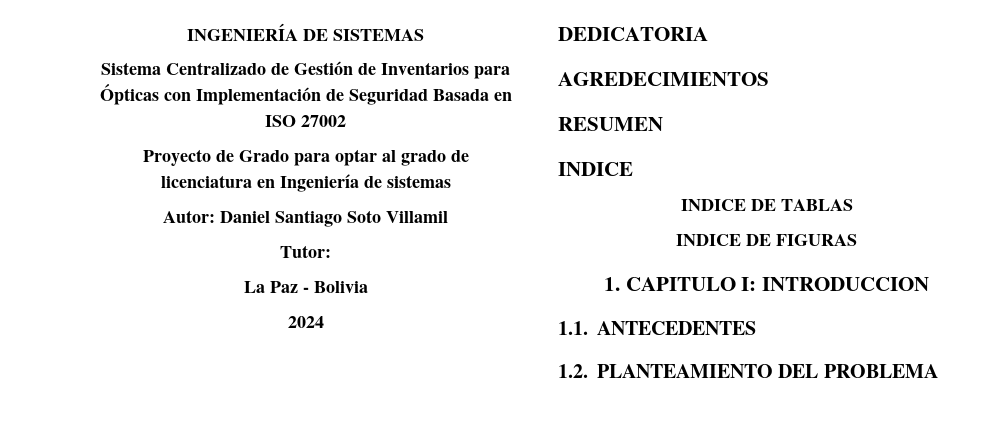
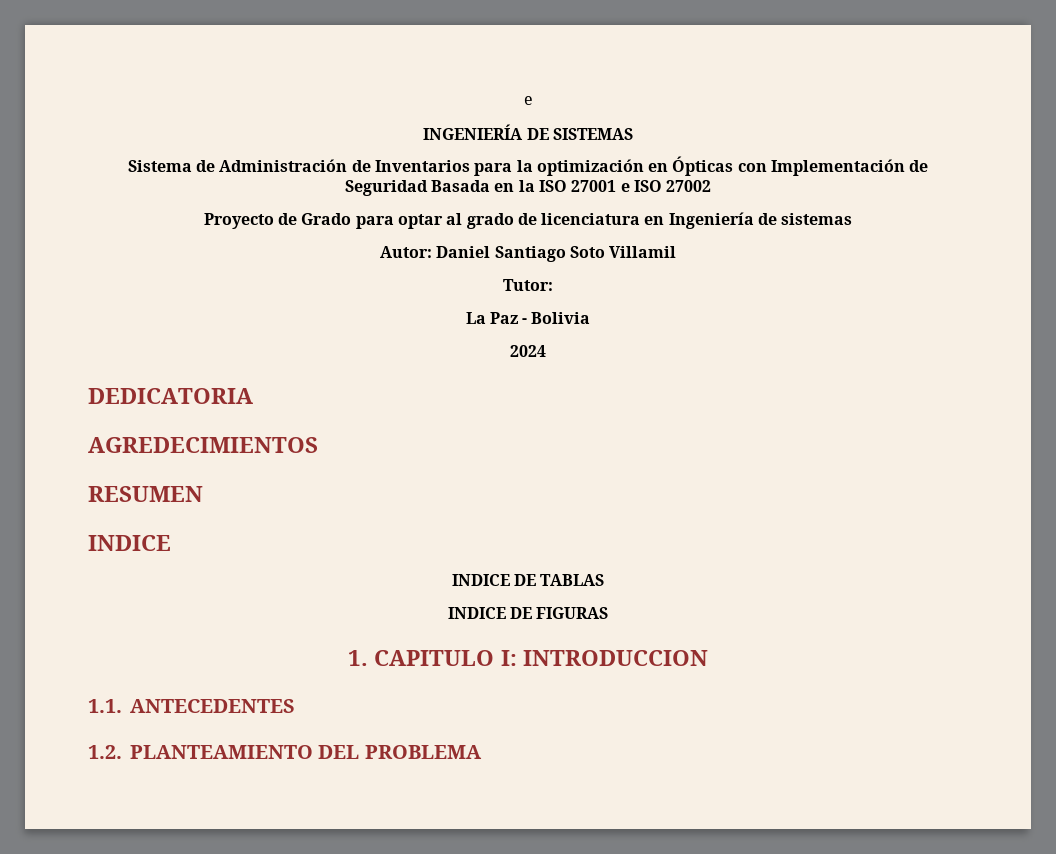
(187, 32) none -> [523,96,533,105] e //
[166,61,510,79] Centralizado de Gestión de Inventarios para -> [195,159,669,176] de Administración de Inventarios para la optimización en
(512, 96) none -> [518,180,630,192] la ISO 27001 e

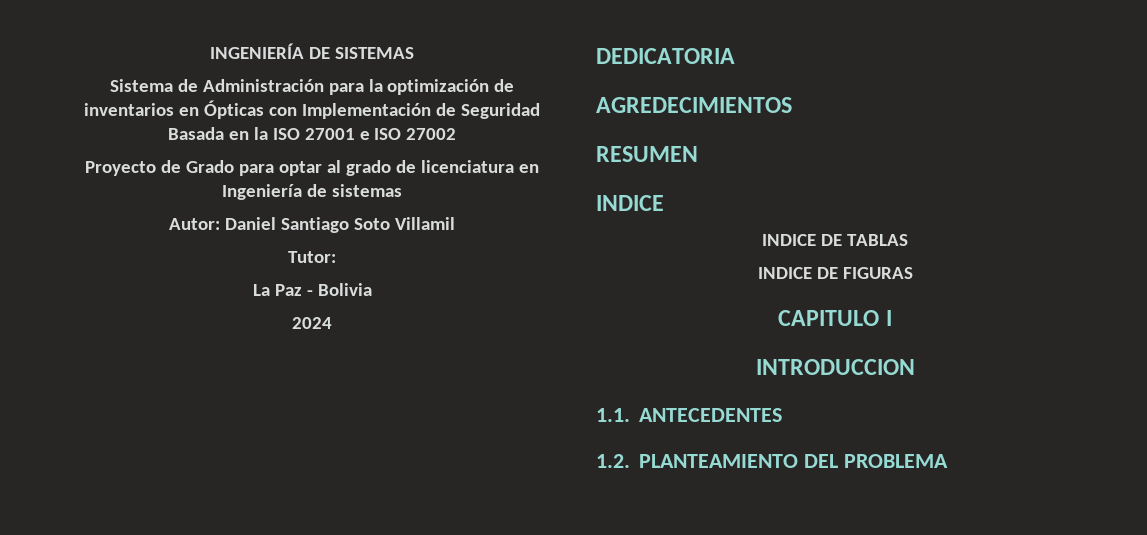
[523,96,533,105] e // -> (210, 51) none
[351,160,470,172] de Inventarios -> (324, 85) none
(644, 167) none -> [494,79,515,92] [84,103,175,116] de inventarios
[348,650,517,666] 1. CAPITULO I: -> [778,310,892,326] CAPITULO I //

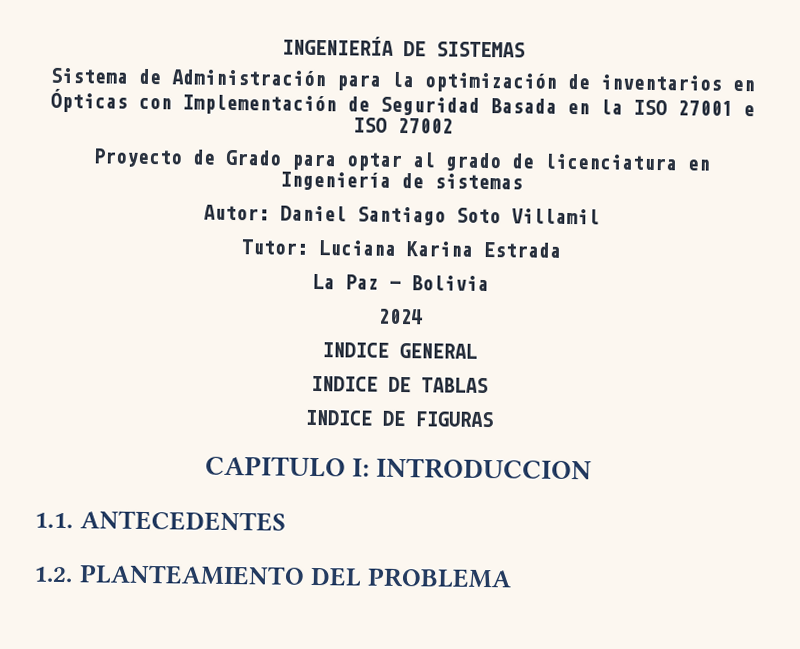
(336, 257) none -> [317,240,561,258] Luciana Karina Estrada
[596,48,735,64] [596,97,792,113] [596,146,698,162] [596,195,664,211] // DEDICATORIA // AGREDECIMIENTOS // RESUMEN // INDICE -> [322,342,477,359] // INDICE GENERAL
[885,310,892,326] I // -> [352,458,371,477] I:

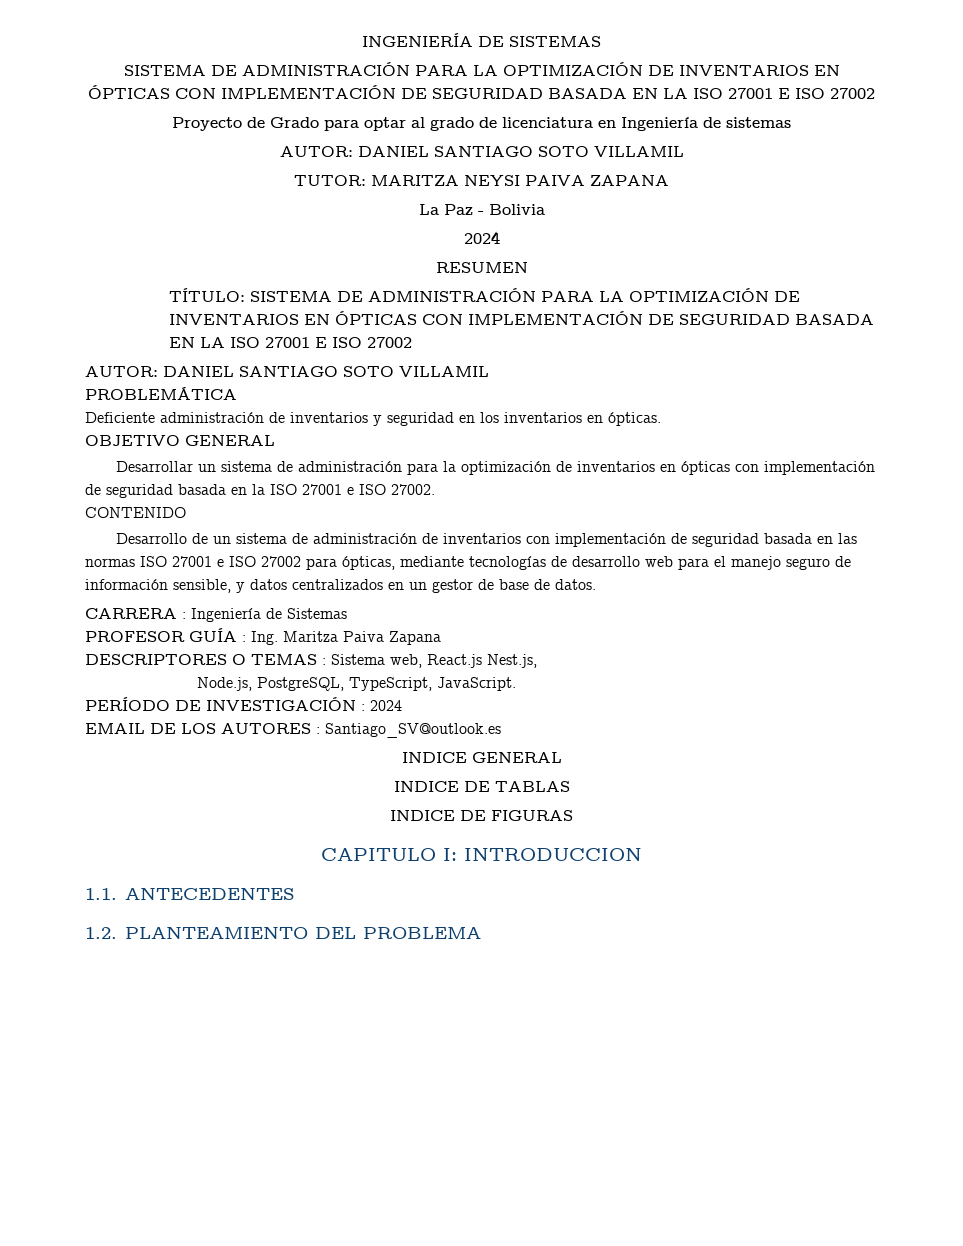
[50,67,755,93] [50,88,755,117] Sistema de Administración para la optimización de inventarios en Ópticas con Implementación de Seguridad Basada en la ISO 27001 e -> [123,62,840,76] [88,85,790,99] SISTEMA DE ADMINISTRACIÓN PARA LA OPTIMIZACIÓN DE INVENTARIOS EN ÓPTICAS CON IMPLEMENTACIÓN DE SEGURIDAD BASADA EN LA ISO 27001 E
[203,204,600,226] [240,239,561,258] Autor: Daniel Santiago Soto Villamil // Tutor: Luciana Karina Estrada -> [279,146,684,157] [294,175,669,186] AUTOR: DANIEL SANTIAGO SOTO VILLAMIL // TUTOR: MARITZA NEYSI PAIVA ZAPANA
(423, 316) none -> [435,262,528,273] [169,288,801,302] [169,311,875,325] [169,337,413,348] [85,366,489,377] [85,386,237,400] [85,412,661,426] [85,435,275,446] [116,461,876,475] [85,484,435,498] [85,507,186,518] [116,533,858,547] [85,556,851,570] [85,579,596,593] [85,608,347,622] [85,628,441,645] [85,654,537,668] [197,677,517,691] [85,697,402,711] [85,723,501,738] // RESUMEN // TÍTULO: SISTEMA DE ADMINISTRACIÓN PARA LA OPTIMIZACIÓN DE INVENTARIOS EN ÓPTICAS CON IMPLEMENTACIÓN DE SEGURIDAD BASADA EN LA ISO 27001 E ISO 27002 // AUTOR: DANIEL SANTIAGO SOTO VILLAMIL // PROBLEMÁTICA // Deficiente administración de inventarios y seguridad en los inventarios en ópticas. // OBJETIVO GENERAL // Desarrollar un sistema de administración para la optimización de inventarios en ópticas con implementación de seguridad basada en la ISO 27001 e ISO 27002. // CONTENIDO // Desarrollo de un sistema de administración de inventarios con implementación de seguridad basada en las normas ISO 27001 e ISO 27002 para ópticas, mediante tecnologías de desarrollo web para el manejo seguro de información sensible, y datos centralizados en un gestor de base de datos. // CARRERA : Ingeniería de Sistemas // PROFESOR GUÍA : Ing. Maritza Paiva Zapana // DESCRIPTORES O TEMAS : Sistema web, React.js Nest.js, // Node.js, PostgreSQL, TypeScript, JavaScript. // PERÍODO DE INVESTIGACIÓN : 2024 // EMAIL DE LOS AUTORES : Santiago_SV@outlook.es

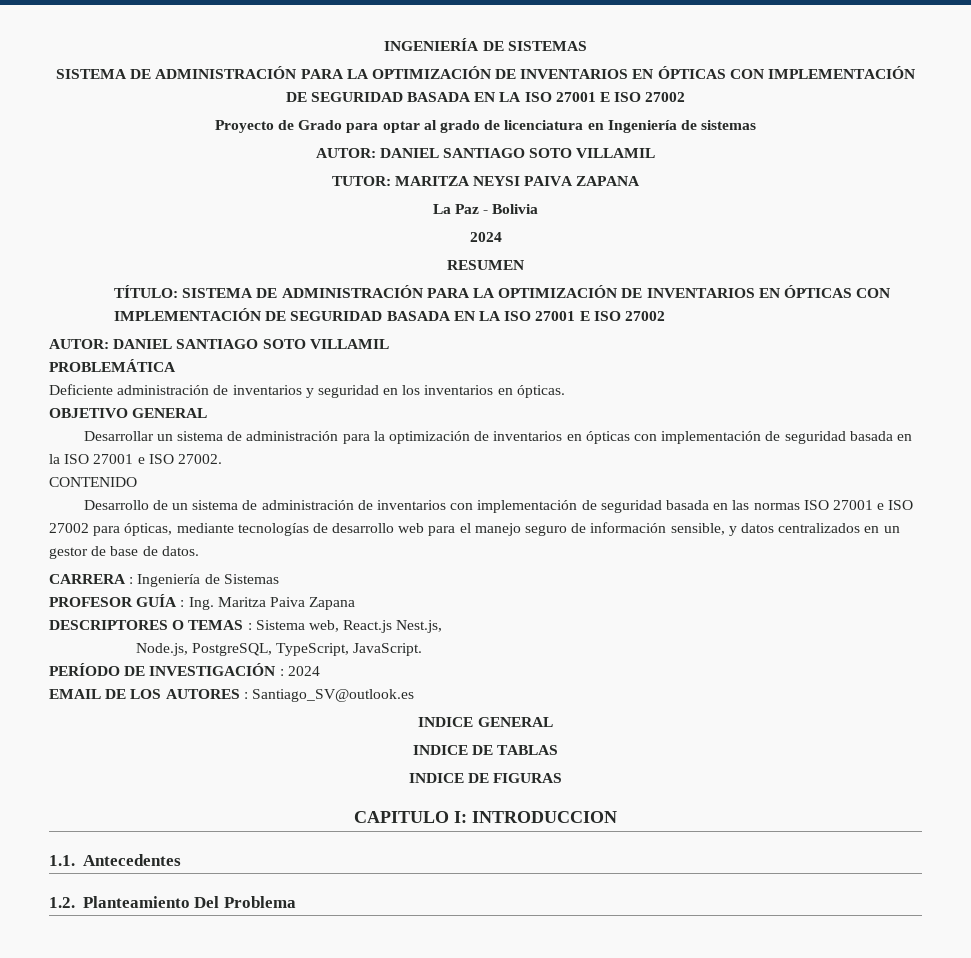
[125,887,295,900] ANTECEDENTES -> [82,854,181,866] Antecedentes
[125,926,481,939] PLANTEAMIENTO DEL PROBLEMA -> [82,896,296,908] Planteamiento Del Problema

